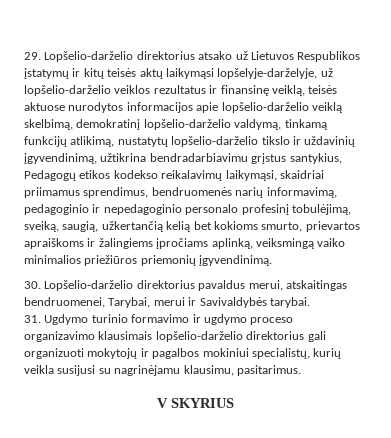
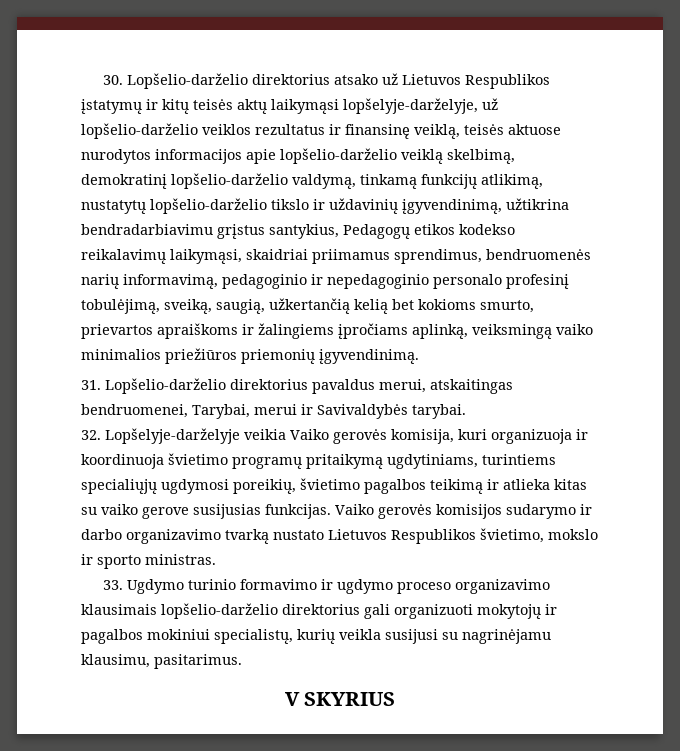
[24,52,41,60] 29. -> [103,75,124,85] 30.
[24,281,41,289] 30. -> [81,380,101,390] 31.
[24,315,41,323] 31. -> [81,428,588,444] [81,453,556,469] [81,478,587,494] [81,504,592,519] [81,528,598,544] [81,554,216,569] [103,580,124,590] 32. Lopšelyje-darželyje veikia Vaiko gerovės komisija, kuri organizuoja ir koordinuoja švietimo programų pritaikymą ugdytiniams, turintiems specialiųjų ugdymosi poreikių, švietimo pagalbos teikimą ir atlieka kitas su vaiko gerove susijusias funkcijas. Vaiko gerovės komisijos sudarymo ir darbo organizavimo tvarką nustato Lietuvos Respublikos švietimo, mokslo ir sporto ministras. // 33.

